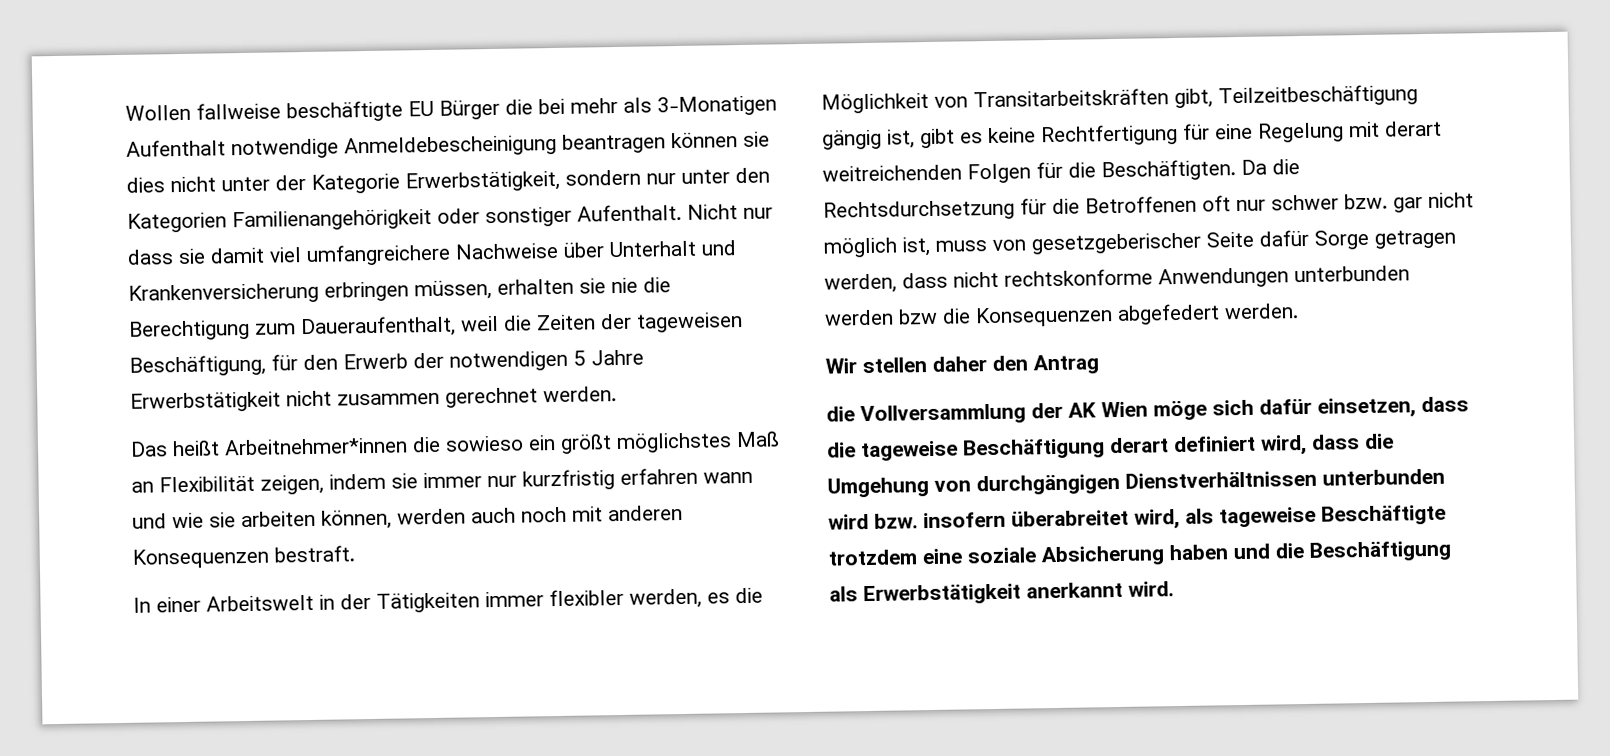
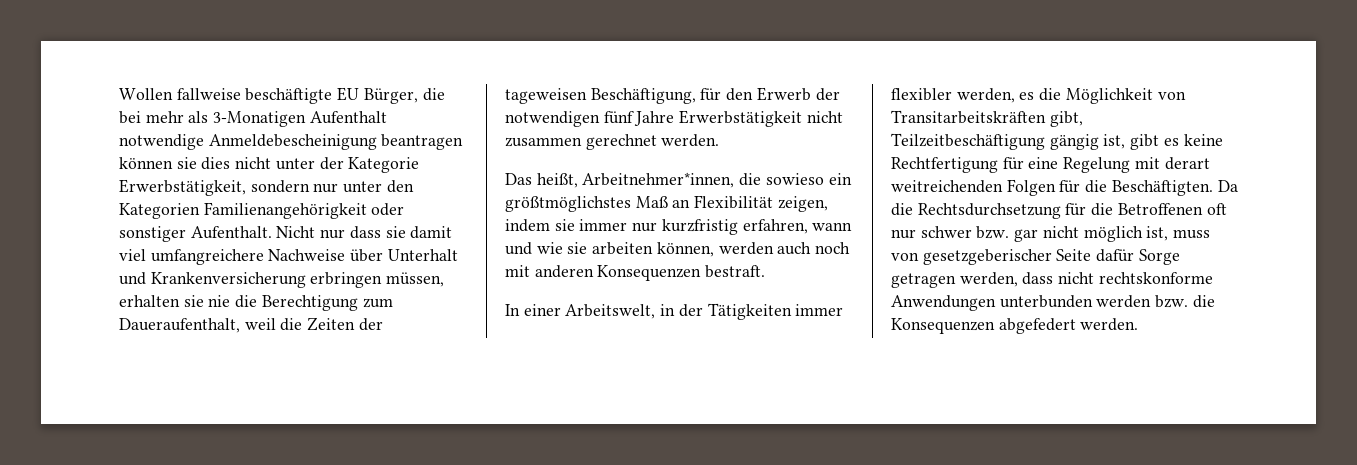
[439,99,500,120] Bürger -> [363,88,418,104] Bürger,
[573,350,586,366] 5 -> [603,111,634,124] fünf
[172,437,408,457] heißt Arbeitnehmer*innen -> [536,172,735,188] heißt, Arbeitnehmer*innen,
[560,432,732,454] größt möglichstes -> [505,196,631,212] größtmöglichstes
[620,467,698,485] erfahren -> [742,219,808,234] erfahren,
[206,594,314,612] Arbeitswelt -> [565,304,656,319] Arbeitswelt,
[898,308,938,325] bzw -> [1155,295,1189,308] bzw.
[825,354,1099,375] [826,396,1469,426] [827,433,1394,462] [827,468,1445,498] [828,504,1446,530] [828,540,1451,567] [829,581,1174,606] // Wir stellen daher den Antrag // die Vollversammlung der AK Wien möge sich dafür einsetzen, dass die tageweise Beschäftigung derart definiert wird, dass die Umgehung von durchgängigen Dienstverhältnissen unterbunden wird bzw. insofern überabreitet wird, als tageweise Beschäftigte trotzdem eine soziale Absicherung haben und die Beschäftigung als Erwerbstätigkeit anerkannt wird. -> (1139, 324) none

